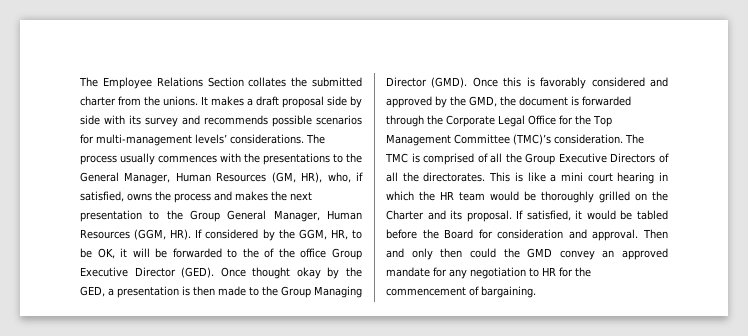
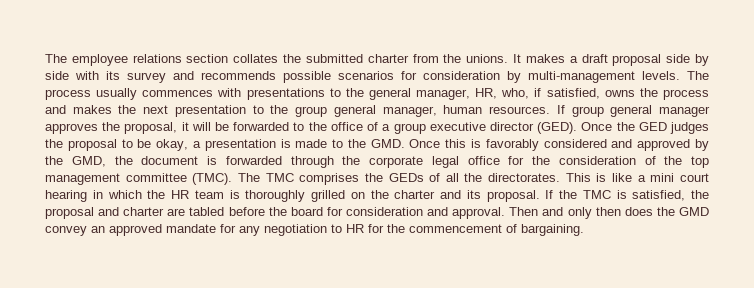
[79,77,244,89] The Employee Relations Section -> [45,54,229,66] The employee relations section
[96,134,304,146] multi-management levels’ considerations. -> [423,71,680,83] consideration by multi-management levels.
[244,153,260,163] the -> (242, 92) none
[80,172,323,184] General Manager, Human Resources (GM, HR), -> [368,88,498,100] general manager, HR,
[190,210,362,222] [80,229,362,241] [80,248,115,259] Group General Manager, Human Resources (GGM, HR). If considered by the GGM, HR, to be OK, -> [295,105,711,117] [45,122,178,134] group general manager, human resources. If group general manager approves the proposal,
[264,248,362,260] [80,267,362,279] [80,286,105,297] of the office Group Executive Director (GED). Once thought okay by the GED, -> [330,122,710,134] [45,139,189,151] office of a group executive director (GED). Once the GED judges the proposal to be okay,
[193,286,215,296] then -> (291, 143) none
[281,286,362,298] [386,77,468,88] Group Managing Director (GMD). -> [370,139,405,148] GMD.
[446,115,612,127] [386,134,644,146] [385,153,656,165] Corporate Legal Office for the Top Management Committee (TMC)’s consideration. The TMC is comprised of all the Group Executive Directors -> [369,156,709,168] [45,173,424,185] corporate legal office for the consideration of the top management committee (TMC). The TMC comprises the GEDs
[490,191,536,201] would be -> [229,190,240,199] is
[386,210,424,220] Charter -> [394,190,436,199] charter
[526,210,633,221] satisfied, it would be -> [559,190,709,201] [45,207,186,219] the TMC is satisfied, the proposal and charter are
[444,229,474,239] Board -> [290,207,323,216] board
[469,248,496,258] could -> [624,207,653,216] does

